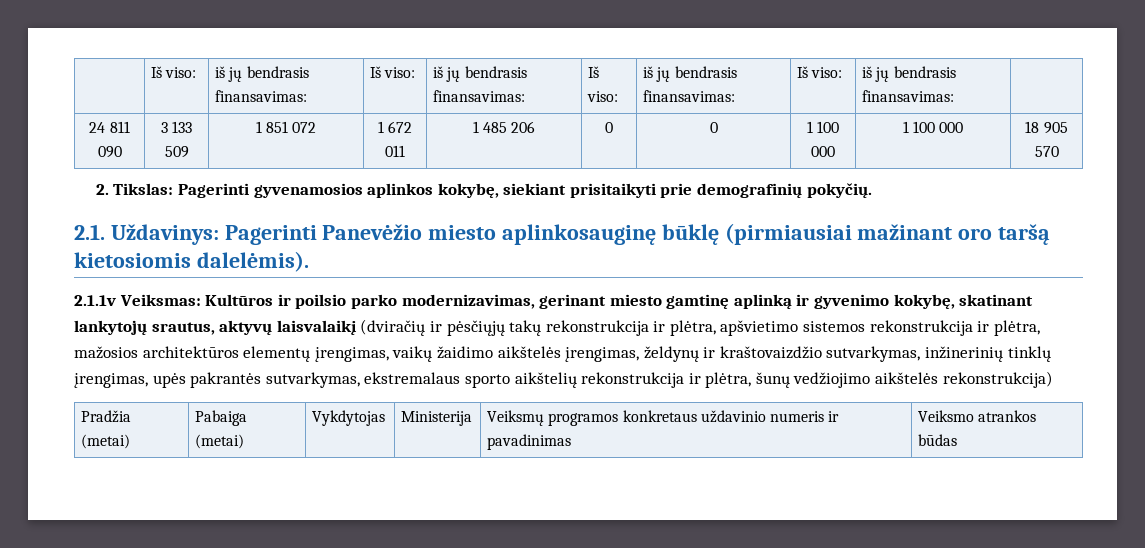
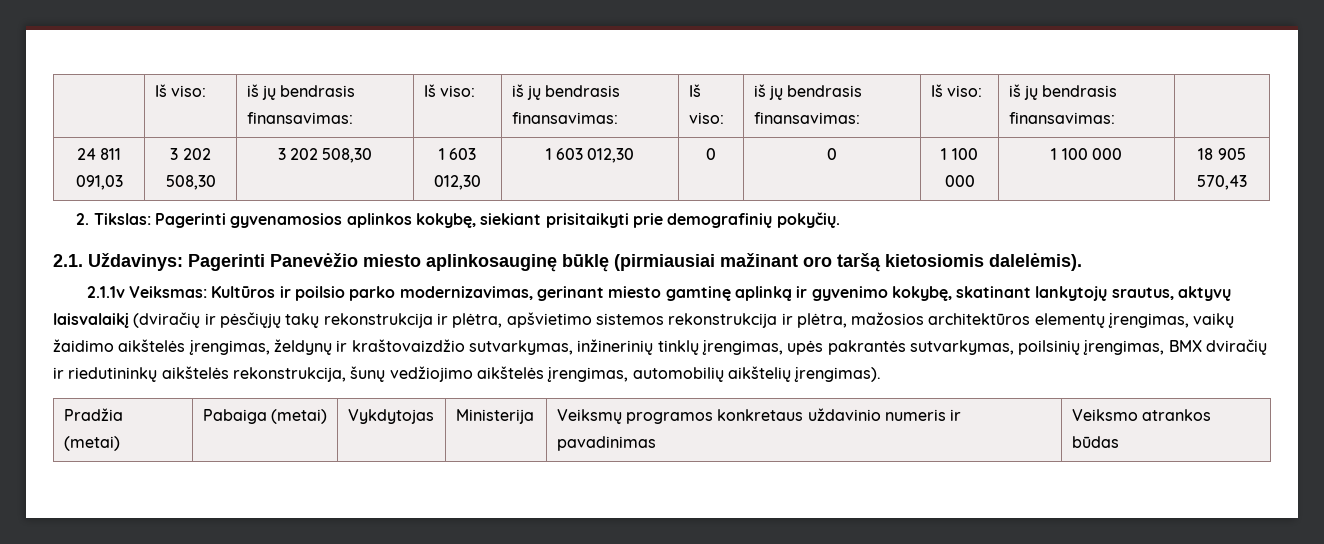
[97,146,122,158] [160,121,193,133] [164,146,189,158] [255,121,317,133] [377,121,413,133] [385,145,405,157] [472,121,536,133] 090 | 3 133 509 | 1 851 072 | 1 672 011 | 1 485 206 -> [75,175,123,190] [170,148,211,160] [165,175,216,190] [277,148,373,163] [438,148,477,160] [434,175,481,190] [545,148,635,163] 091,03 | 3 202 508,30 | 3 202 508,30 | 1 603 012,30 | 1 603 012,30
[1034,146,1059,157] 570 -> [1197,175,1247,190] 570,43
[364,371,1053,388] ekstremalaus sporto aikštelių rekonstrukcija ir plėtra, šunų vedžiojimo aikštelės rekonstrukcija) -> [1018,339,1268,355] [53,366,882,382] poilsinių įrengimas, BMX dviračių ir riedutininkų aikštelės rekonstrukcija, šunų vedžiojimo aikštelės įrengimas, automobilių aikštelių įrengimas).

